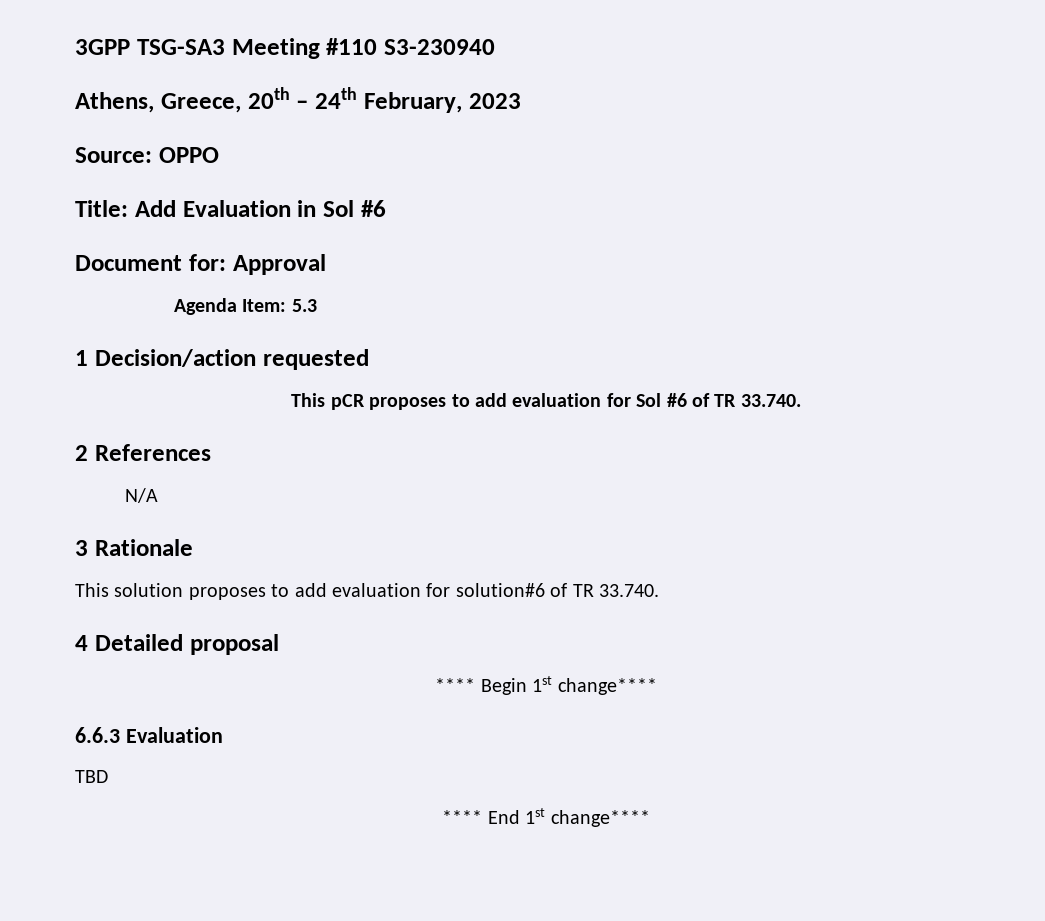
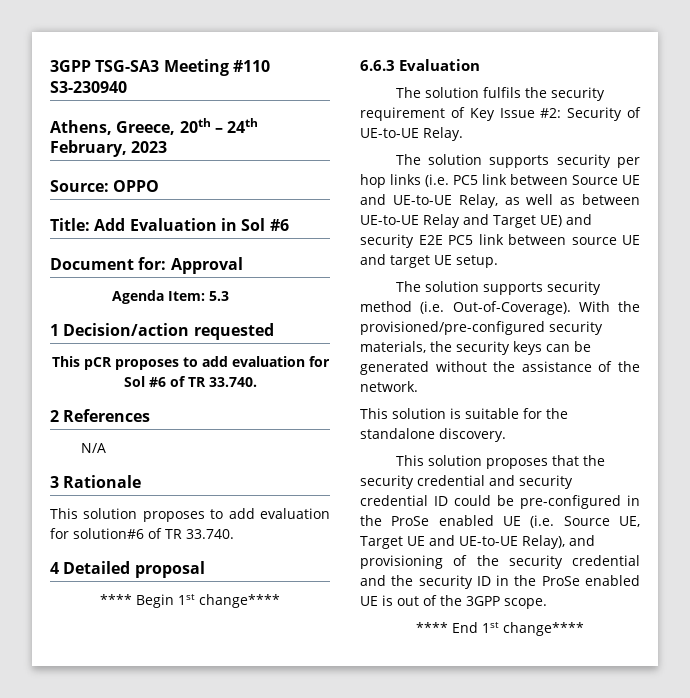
[75,770,108,783] TBD -> [395,87,605,101] [360,107,641,121] [360,127,463,141] [395,154,640,168] [360,174,640,188] [360,194,640,208] [360,214,592,228] [360,234,640,248] [360,254,498,268] [395,281,601,295] [360,301,640,315] [360,321,603,335] [360,341,591,355] [360,361,640,375] [360,381,418,392] [360,408,568,419] [360,428,506,442] [395,455,605,469] [360,475,573,489] [360,495,640,509] [360,515,640,528] [360,535,595,549] [360,555,640,569] [360,575,640,589] [360,595,547,609] The solution fulfils the security requirement of Key Issue #2: Security of UE-to-UE Relay. // The solution supports security per hop links (i.e. PC5 link between Source UE and UE-to-UE Relay, as well as between UE-to-UE Relay and Target UE) and security E2E PC5 link between source UE and target UE setup. // The solution supports security method (i.e. Out-of-Coverage). With the provisioned/pre-configured security materials, the security keys can be generated without the assistance of the network. // This solution is suitable for the standalone discovery. // This solution proposes that the security credential and security credential ID could be pre-configured in the ProSe enabled UE (i.e. Source UE, Target UE and UE-to-UE Relay), and provisioning of the security credential and the security ID in the ProSe enabled UE is out of the 3GPP scope.

